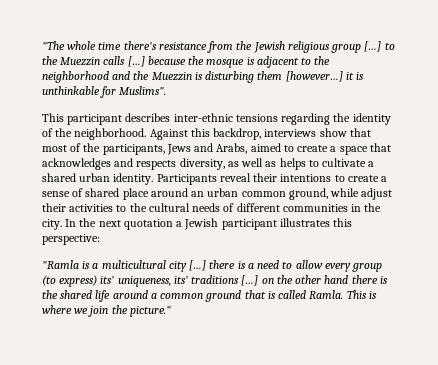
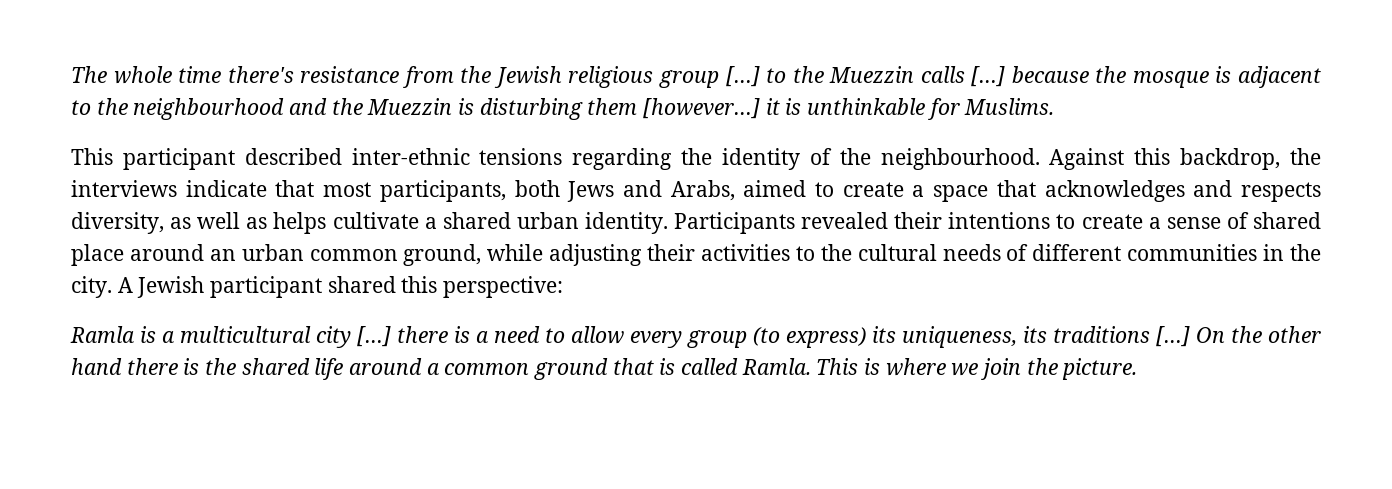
[42,41,65,50] "The -> [71,66,107,83] The
[42,71,109,83] neighborhood -> [133,98,285,120] neighbourhood
[119,86,167,95] Muslims". -> [964,98,1055,115] Muslims.
[125,113,171,122] describes -> [244,148,342,165] described
[74,128,147,140] neighborhood. -> [880,148,1040,170] neighbourhood.
[264,128,371,137] [42,143,165,155] interviews show that most of the participants, -> [1290,148,1322,165] [71,180,560,202] the interviews indicate that most participants, both
[308,160,319,167] to -> (327, 223) none
[219,173,251,182] reveal -> [801,212,889,229] revealed
[361,188,393,200] adjust -> [549,244,643,266] adjusting
[65,218,183,230] In the next quotation a -> [117,277,133,293] A
[279,218,330,227] illustrates -> [327,276,396,293] shared
[42,260,79,269] "Ramla -> [70,326,135,343] Ramla
[100,276,188,287] its' uniqueness, its' -> [872,326,1047,348] its uniqueness, its
[261,278,274,284] on -> [1196,327,1225,343] On
[129,306,171,317] picture." -> [1062,358,1138,380] picture.

